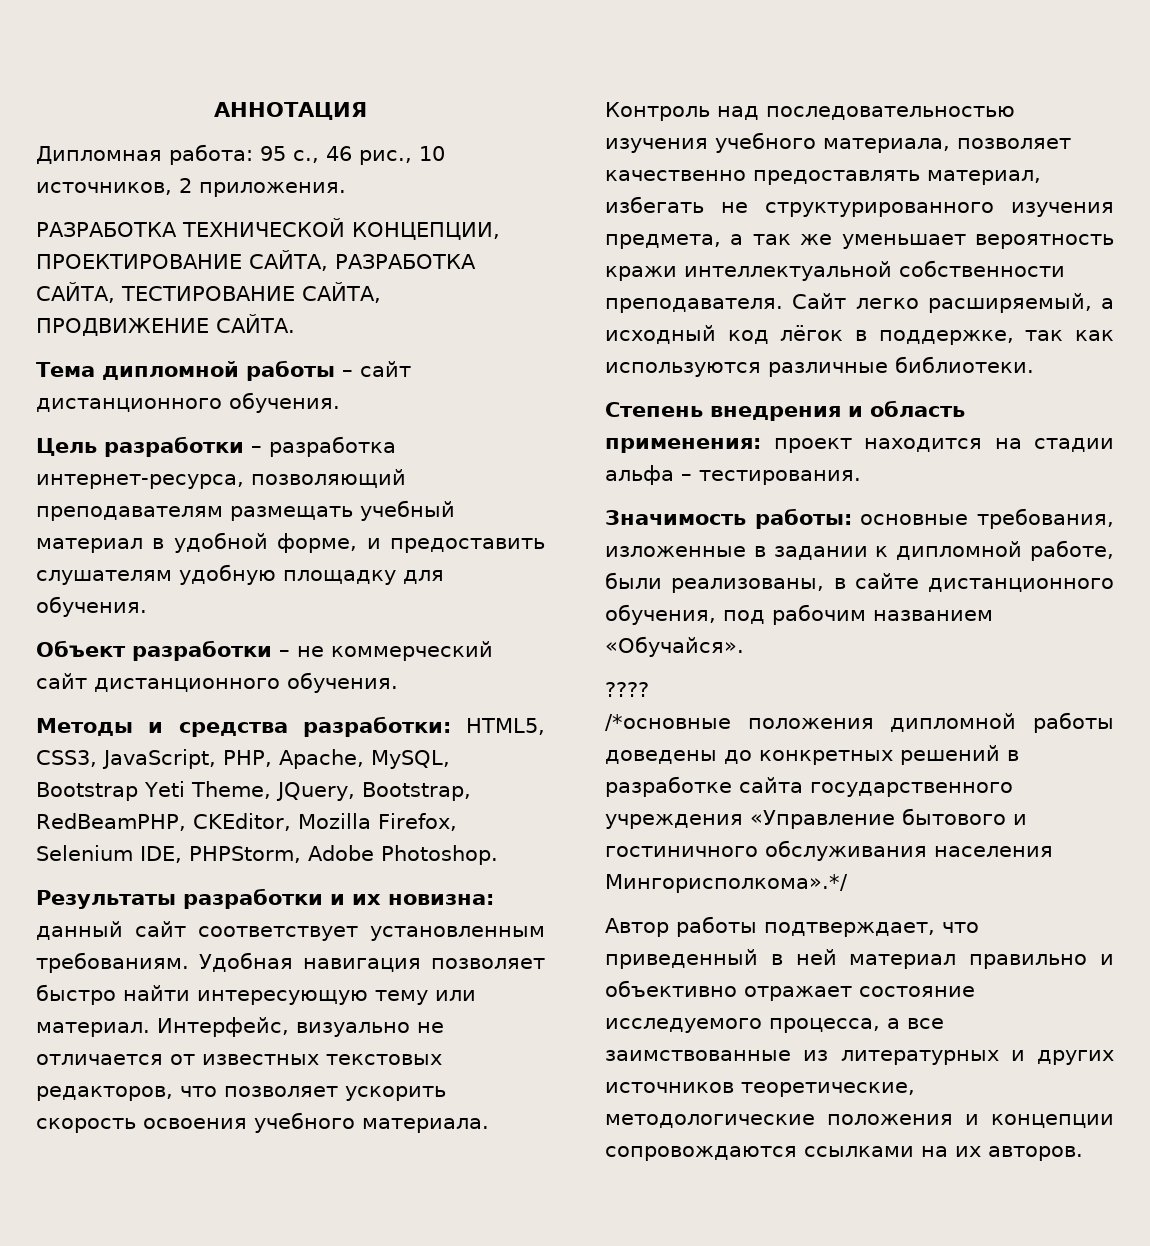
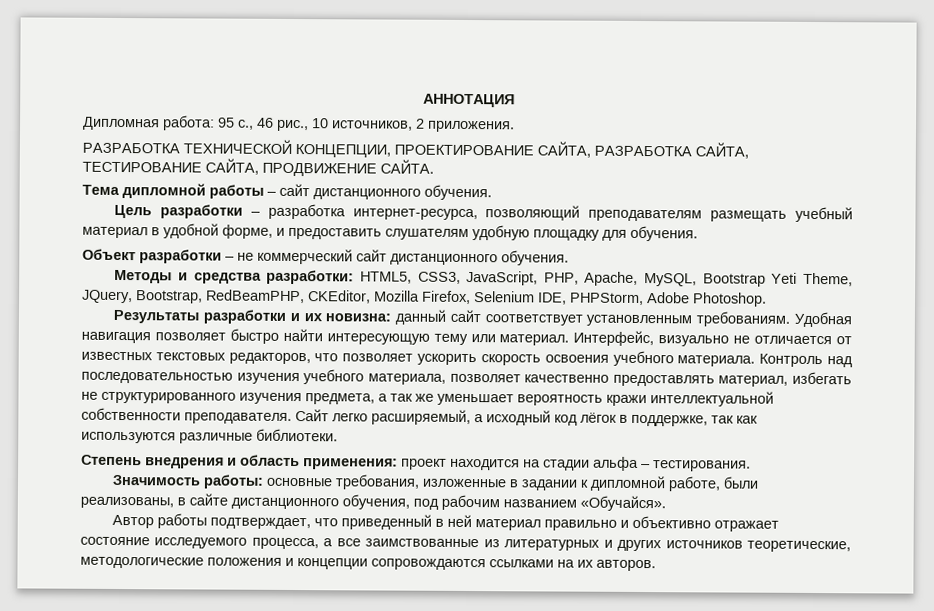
[605,682,649,697] [605,712,1114,733] [605,745,1019,765] [605,776,1013,797] [605,808,1027,829] [605,840,1053,861] [605,874,848,893] // ???? // /*основные положения дипломной работы доведены до конкретных решений в разработке сайта государственного учреждения «Управление бытового и гостиничного обслуживания населения Мингорисполкома».*/ -> (666, 503) none

